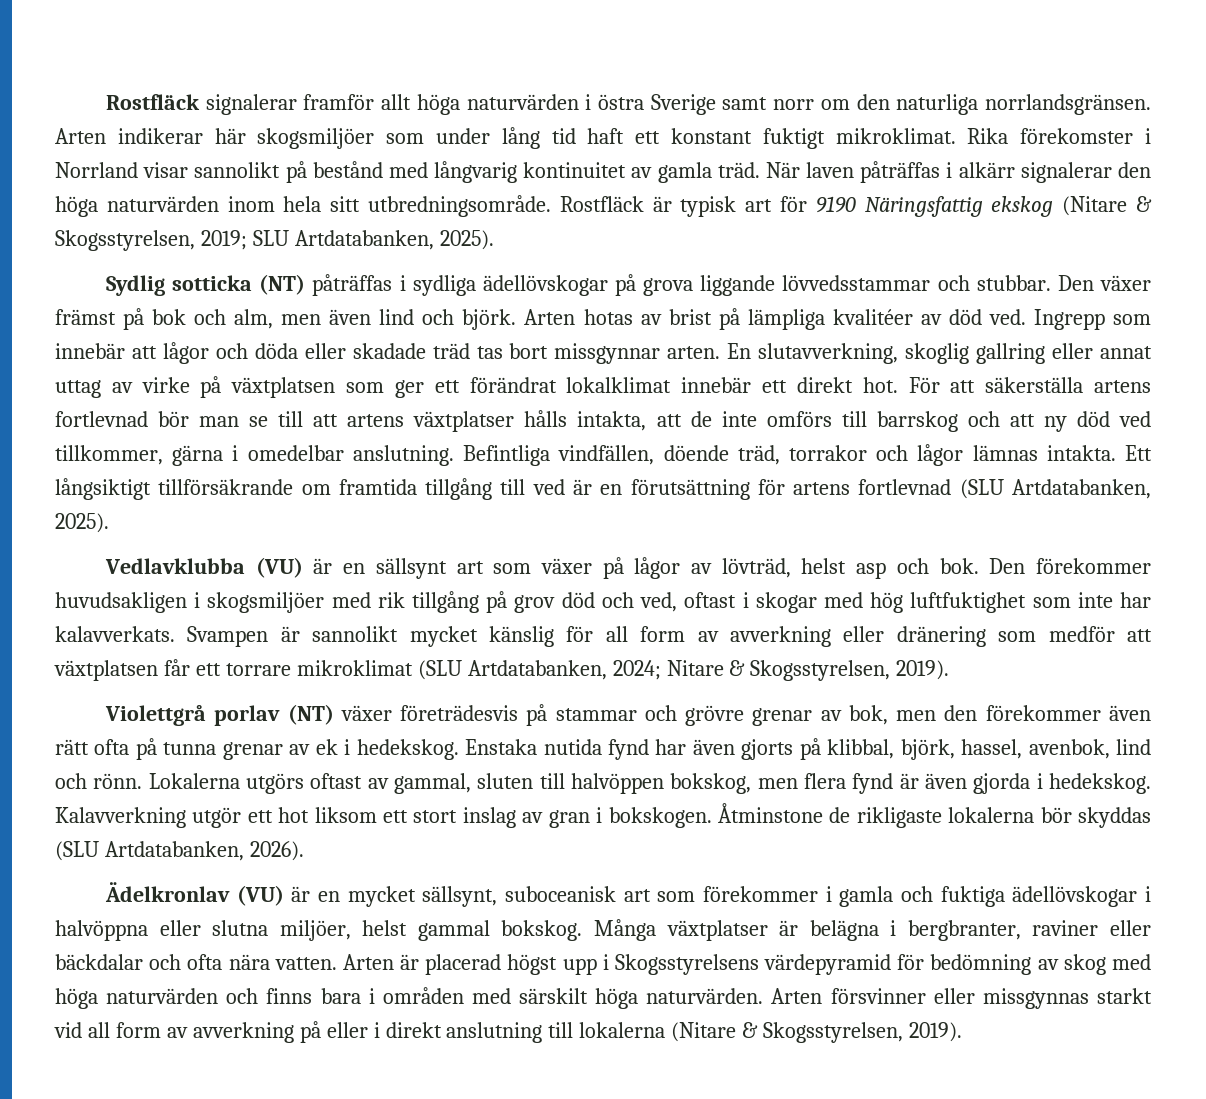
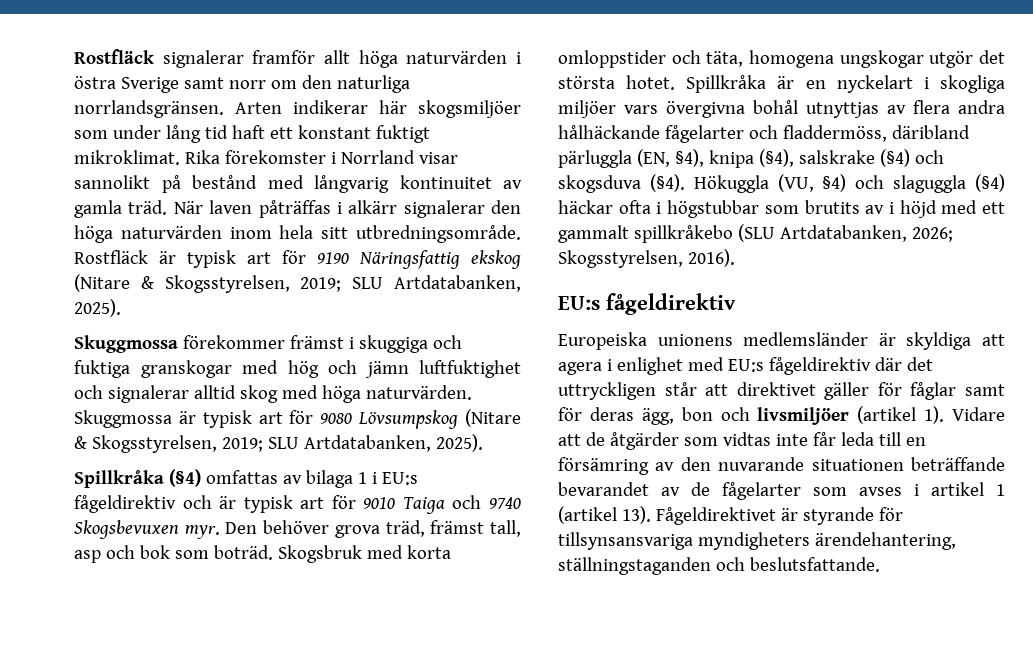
[105,274,1151,296] [55,308,1151,330] [55,342,1153,364] [55,376,1152,398] [55,410,1151,432] [55,444,1152,466] [55,478,1152,500] [55,513,109,533] [104,557,1152,579] [55,591,1151,613] [55,626,1152,647] [54,659,950,681] [104,704,1151,726] [55,738,1152,760] [55,773,1152,794] [55,803,1151,828] [55,841,304,861] [104,882,1151,907] [55,919,1151,941] [55,954,1151,975] [55,987,1152,1009] [54,1021,963,1043] Sydlig sotticka (NT) påträffas i sydliga ädellövskogar på grova liggande lövvedsstammar och stubbar. Den växer främst på bok och alm, men även lind och björk. Arten hotas av brist på lämpliga kvalitéer av död ved. Ingrepp som innebär att lågor och döda eller skadade träd tas bort missgynnar arten. En slutavverkning, skoglig gallring eller annat uttag av virke på växtplatsen som ger ett förändrat lokalklimat innebär ett direkt hot. För att säkerställa artens fortlevnad bör man se till att artens växtplatser hålls intakta, att de inte omförs till barrskog och att ny död ved tillkommer, gärna i omedelbar anslutning. Befintliga vindfällen, döende träd, torrakor och lågor lämnas intakta. Ett långsiktigt tillförsäkrande om framtida tillgång till ved är en förutsättning för artens fortlevnad (SLU Artdatabanken, 2025). // Vedlavklubba (VU) är en sällsynt art som växer på lågor av lövträd, helst asp och bok. Den förekommer huvudsakligen i skogsmiljöer med rik tillgång på grov död och ved, oftast i skogar med hög luftfuktighet som inte har kalavverkats. Svampen är sannolikt mycket känslig för all form av avverkning eller dränering som medför att växtplatsen får ett torrare mikroklimat (SLU Artdatabanken, 2024; Nitare & Skogsstyrelsen, 2019). // Violettgrå porlav (NT) växer företrädesvis på stammar och grövre grenar av bok, men den förekommer även rätt ofta på tunna grenar av ek i hedekskog. Enstaka nutida fynd har även gjorts på klibbal, björk, hassel, avenbok, lind och rönn. Lokalerna utgörs oftast av gammal, sluten till halvöppen bokskog, men flera fynd är även gjorda i hedekskog. Kalavverkning utgör ett hot liksom ett stort inslag av gran i bokskogen. Åtminstone de rikligaste lokalerna bör skyddas (SLU Artdatabanken, 2026). // Ädelkronlav (VU) är en mycket sällsynt, suboceanisk art som förekommer i gamla och fuktiga ädellövskogar i halvöppna eller slutna miljöer, helst gammal bokskog. Många växtplatser är belägna i bergbranter, raviner eller bäckdalar och ofta nära vatten. Arten är placerad högst upp i Skogsstyrelsens värdepyramid för bedömning av skog med höga naturvärden och finns bara i områden med särskilt höga naturvärden. Arten försvinner eller missgynnas starkt vid all form av avverkning på eller i direkt anslutning till lokalerna (Nitare & Skogsstyrelsen, 2019). -> [74,335,462,353] [74,360,521,378] [74,385,472,403] [74,409,522,429] [74,434,483,453] [74,469,418,488] [74,495,521,514] [74,520,521,539] [74,545,451,563] [558,50,1005,68] [558,75,1005,93] [558,100,1005,118] [558,125,970,143] [558,149,944,168] [558,174,1006,193] [558,200,1005,218] [558,224,953,243] [558,249,735,268] [558,293,736,315] [558,332,1005,350] [558,357,933,375] [558,382,1005,400] [558,406,1005,425] [558,432,926,450] [558,457,1005,475] [558,482,1005,500] [558,506,903,525] [558,532,956,550] [558,557,880,575] Skuggmossa förekommer främst i skuggiga och fuktiga granskogar med hög och jämn luftfuktighet och signalerar alltid skog med höga naturvärden. Skuggmossa är typisk art för 9080 Lövsumpskog (Nitare & Skogsstyrelsen, 2019; SLU Artdatabanken, 2025). // Spillkråka (§4) omfattas av bilaga 1 i EU:s fågeldirektiv och är typisk art för 9010 Taiga och 9740 Skogsbevuxen myr. Den behöver grova träd, främst tall, asp och bok som boträd. Skogsbruk med korta omloppstider och täta, homogena ungskogar utgör det största hotet. Spillkråka är en nyckelart i skogliga miljöer vars övergivna bohål utnyttjas av flera andra hålhäckande fågelarter och fladdermöss, däribland pärluggla (EN, §4), knipa (§4), salskrake (§4) och skogsduva (§4). Hökuggla (VU, §4) och slaguggla (§4) häckar ofta i högstubbar som brutits av i höjd med ett gammalt spillkråkebo (SLU Artdatabanken, 2026; Skogsstyrelsen, 2016). // EU:s fågeldirektiv // Europeiska unionens medlemsländer är skyldiga att agera i enlighet med EU:s fågeldirektiv där det uttryckligen står att direktivet gäller för fåglar samt för deras ägg, bon och livsmiljöer (artikel 1). Vidare att de åtgärder som vidtas inte får leda till en försämring av den nuvarande situationen beträffande bevarandet av de fågelarter som avses i artikel 1 (artikel 13). Fågeldirektivet är styrande för tillsynsansvariga myndigheters ärendehantering, ställningstaganden och beslutsfattande.

